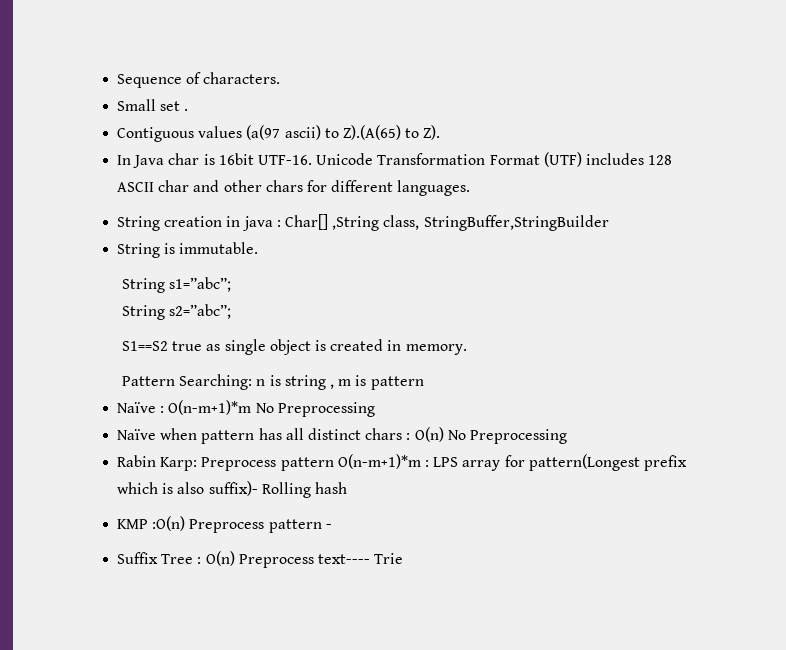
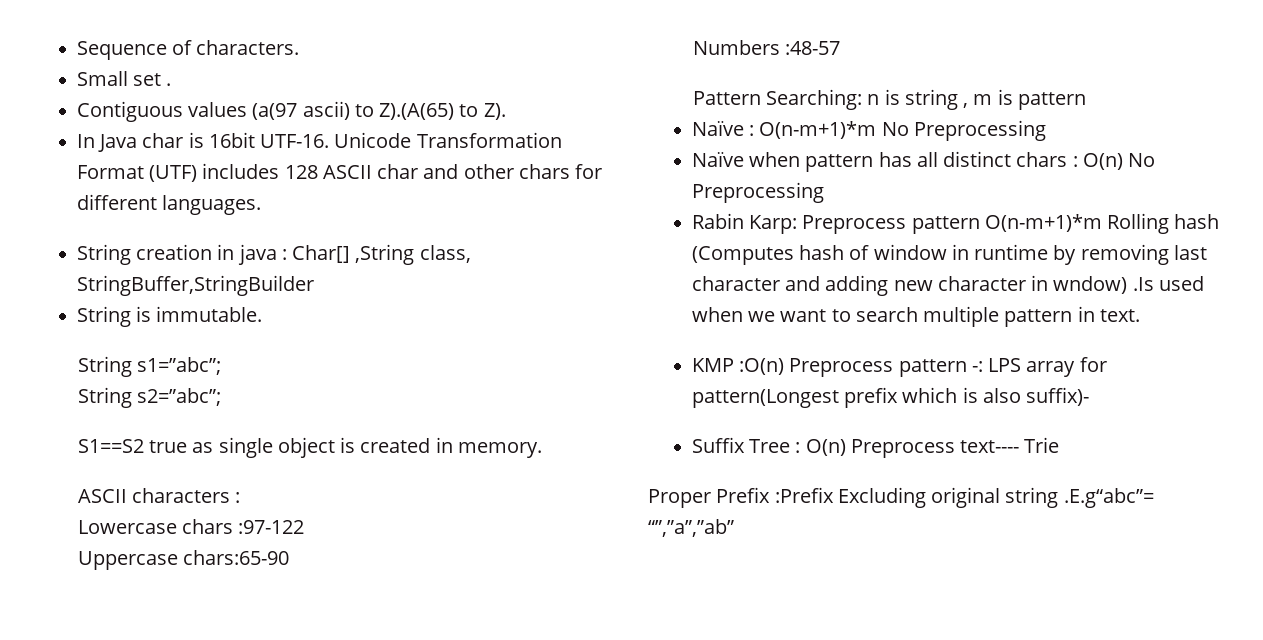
(467, 349) none -> [77,488,241,503] [77,519,305,534] [77,550,290,570] [692,40,841,55] // ASCII characters : // Lowercase chars :97-122 // Uppercase chars:65-90 // Numbers :48-57
[425,460,430,467] : -> [1107,213,1220,234] [691,244,1208,265] [691,275,1205,296] [691,306,1141,327] [691,358,983,377] Rolling hash (Computes hash of window in runtime by removing last character and adding new character in wndow) .Is used when we want to search multiple pattern in text. // KMP :O(n) Preprocess pattern -:
[261,482,348,498] [117,516,332,533] Rolling hash // KMP :O(n) Preprocess pattern - -> (1090, 396) none
(404, 558) none -> [648,487,1154,508] [648,519,734,537] // Proper Prefix :Prefix Excluding original string .E.g“abc”= “”,”a”,”ab”

